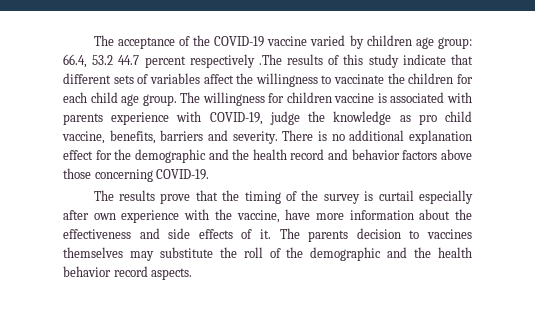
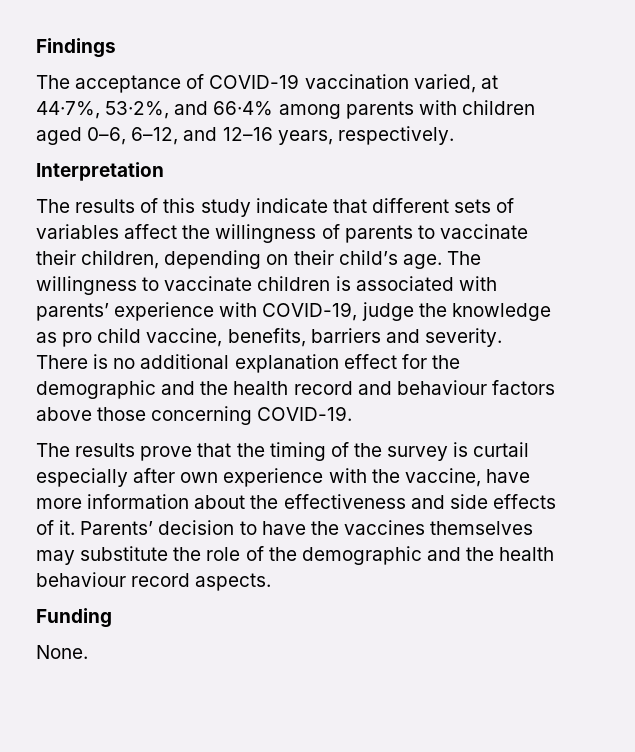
(93, 40) none -> [36,38,116,58] Findings //
[193,35,472,49] [63,54,282,68] the COVID-19 vaccine varied by children age group: 66.4, 53.2 44.7 percent respectively .The -> [209,74,498,93] [36,100,535,119] [36,126,454,145] [36,162,164,181] [36,199,70,213] COVID-19 vaccination varied, at 44·7%, 53·2%, and 66·4% among parents with children aged 0–6, 6–12, and 12–16 years, respectively. // Interpretation // The
[321,73,473,84] [63,92,375,106] to vaccinate the children for each child age group. The willingness for children vaccine -> [321,224,528,243] [36,250,481,269] [36,276,331,295] of parents to vaccinate their children, depending on their child’s age. The willingness to vaccinate children
[63,113,103,125] parents -> [36,303,109,321] parents’
[351,149,400,160] behavior -> [396,380,487,395] behaviour
[279,228,420,242] The parents decision to -> [80,520,339,535] Parents’ decision to have the
[243,247,263,258] roll -> [206,547,241,561] role
[63,266,111,277] behavior -> [36,572,126,587] behaviour
(193, 274) none -> [36,608,112,628] [36,645,88,659] // Funding // None.

